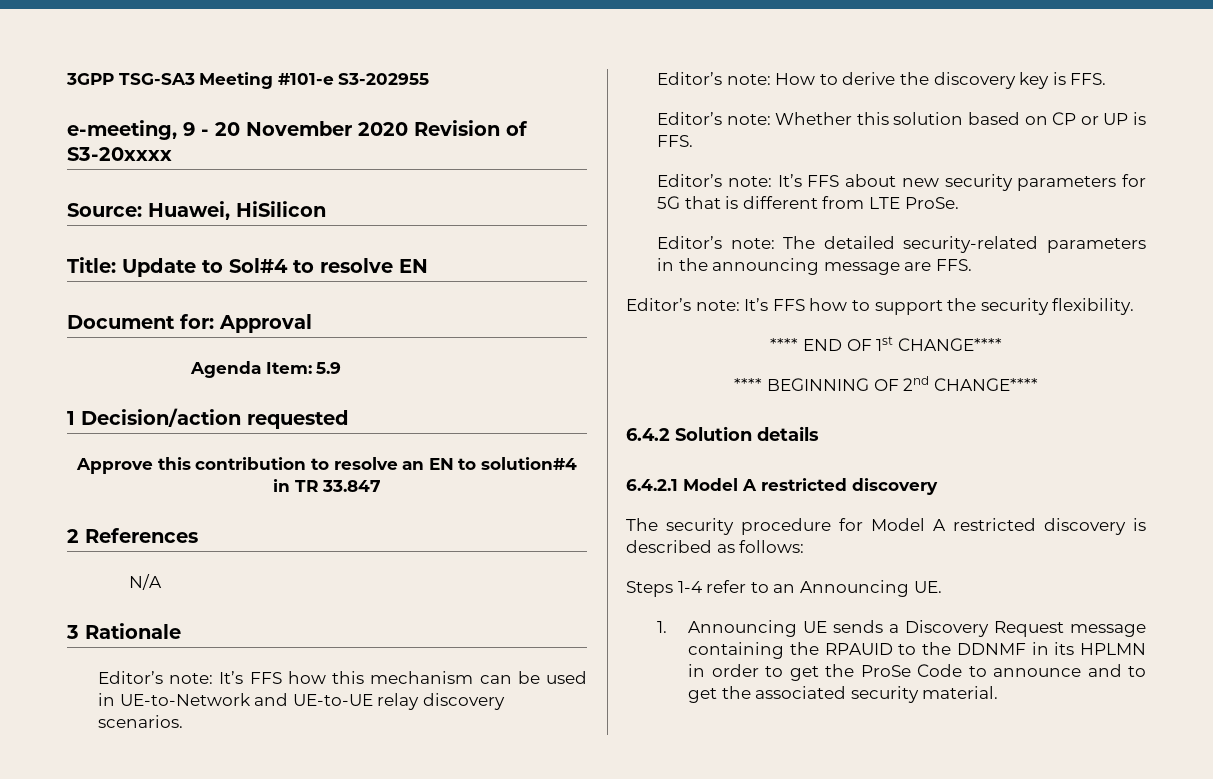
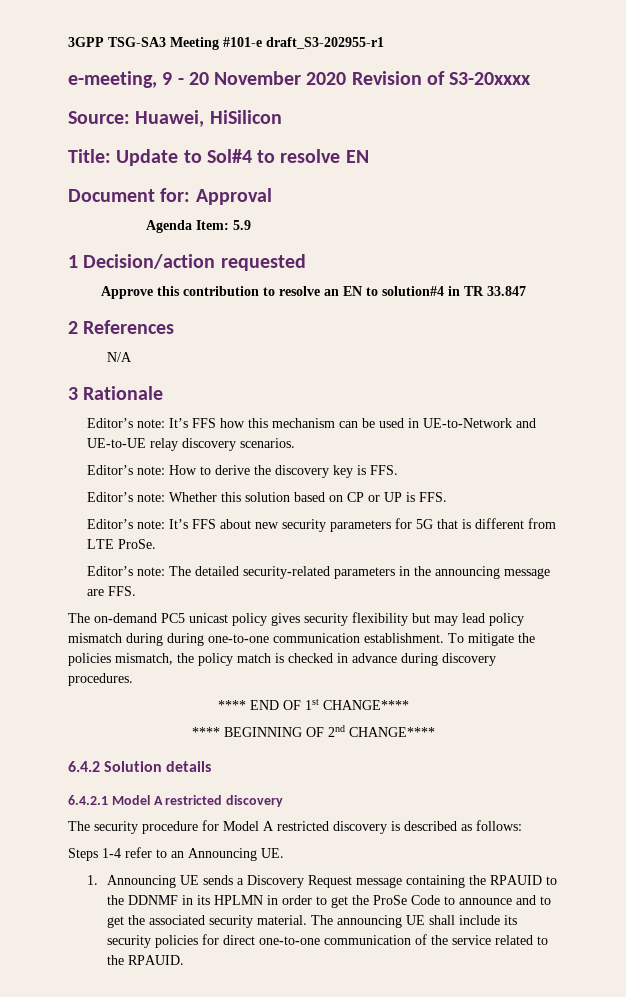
[338,73,430,85] S3-202955 -> [266,37,384,49] draft_S3-202955-r1
[626,298,1135,315] Editor’s note: It’s FFS how to support the security flexibility. -> [68,612,524,626] [68,633,535,646] [68,653,496,666] [68,673,133,686] The on-demand PC5 unicast policy gives security flexibility but may lead policy mismatch during during one-to-one communication establishment. To mitigate the policies mismatch, the policy match is checked in advance during discovery procedures.
(999, 692) none -> [310,915,517,928] [106,934,548,948] [106,955,184,965] The announcing UE shall include its security policies for direct one-to-one communication of the service related to the RPAUID.

